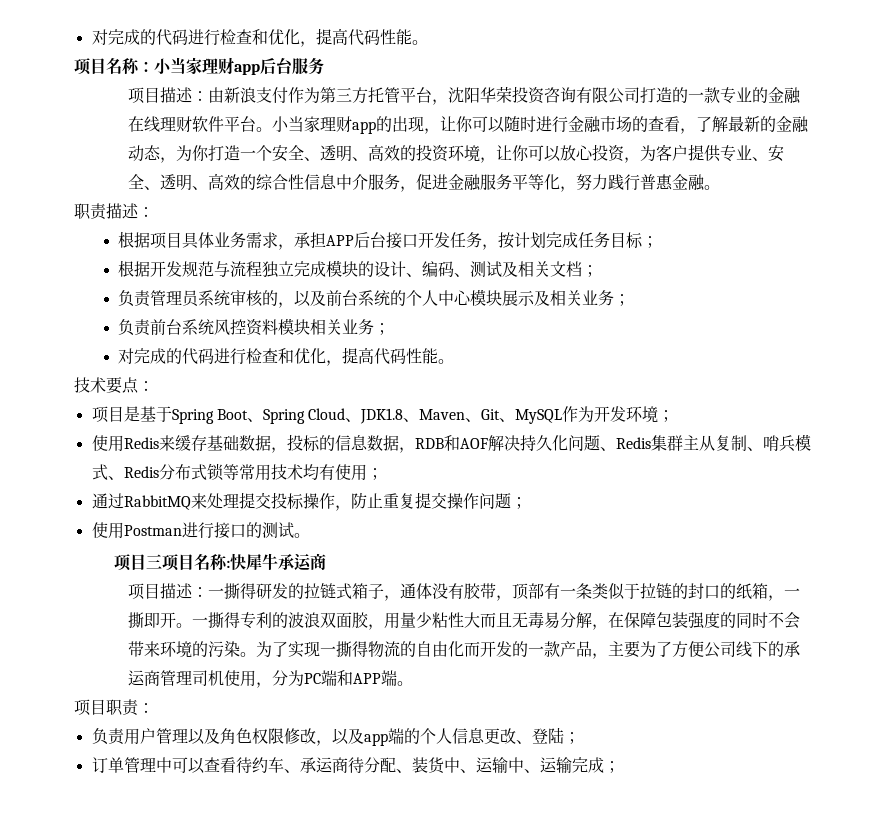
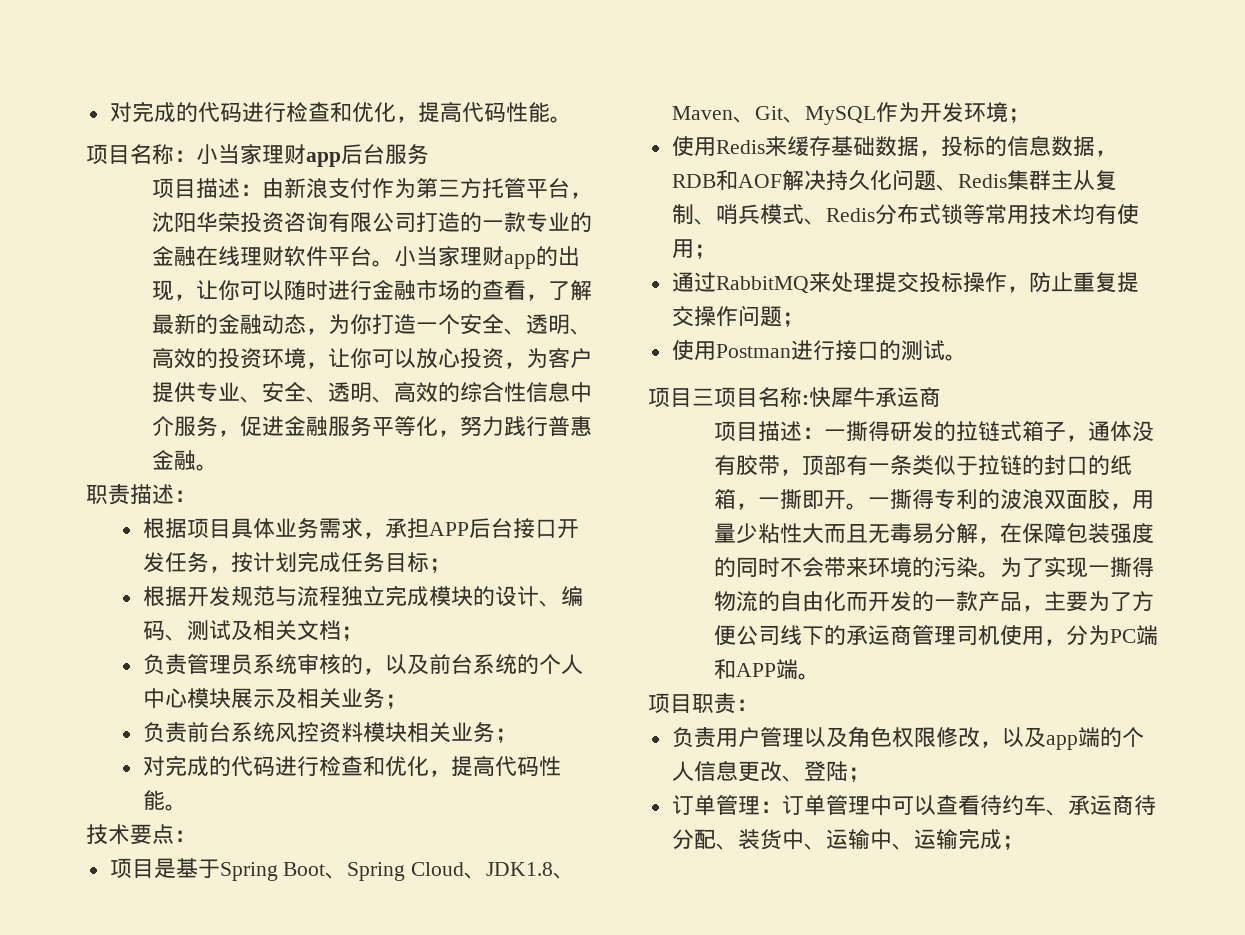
(156, 764) none -> [759,795,870,816] ：订单管理

